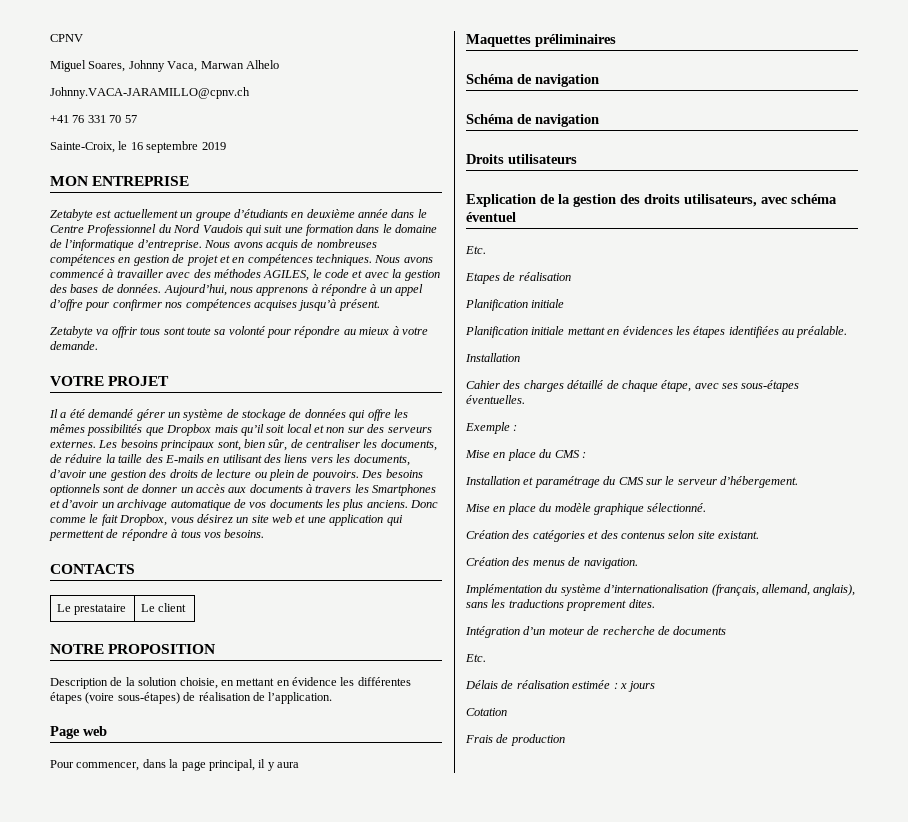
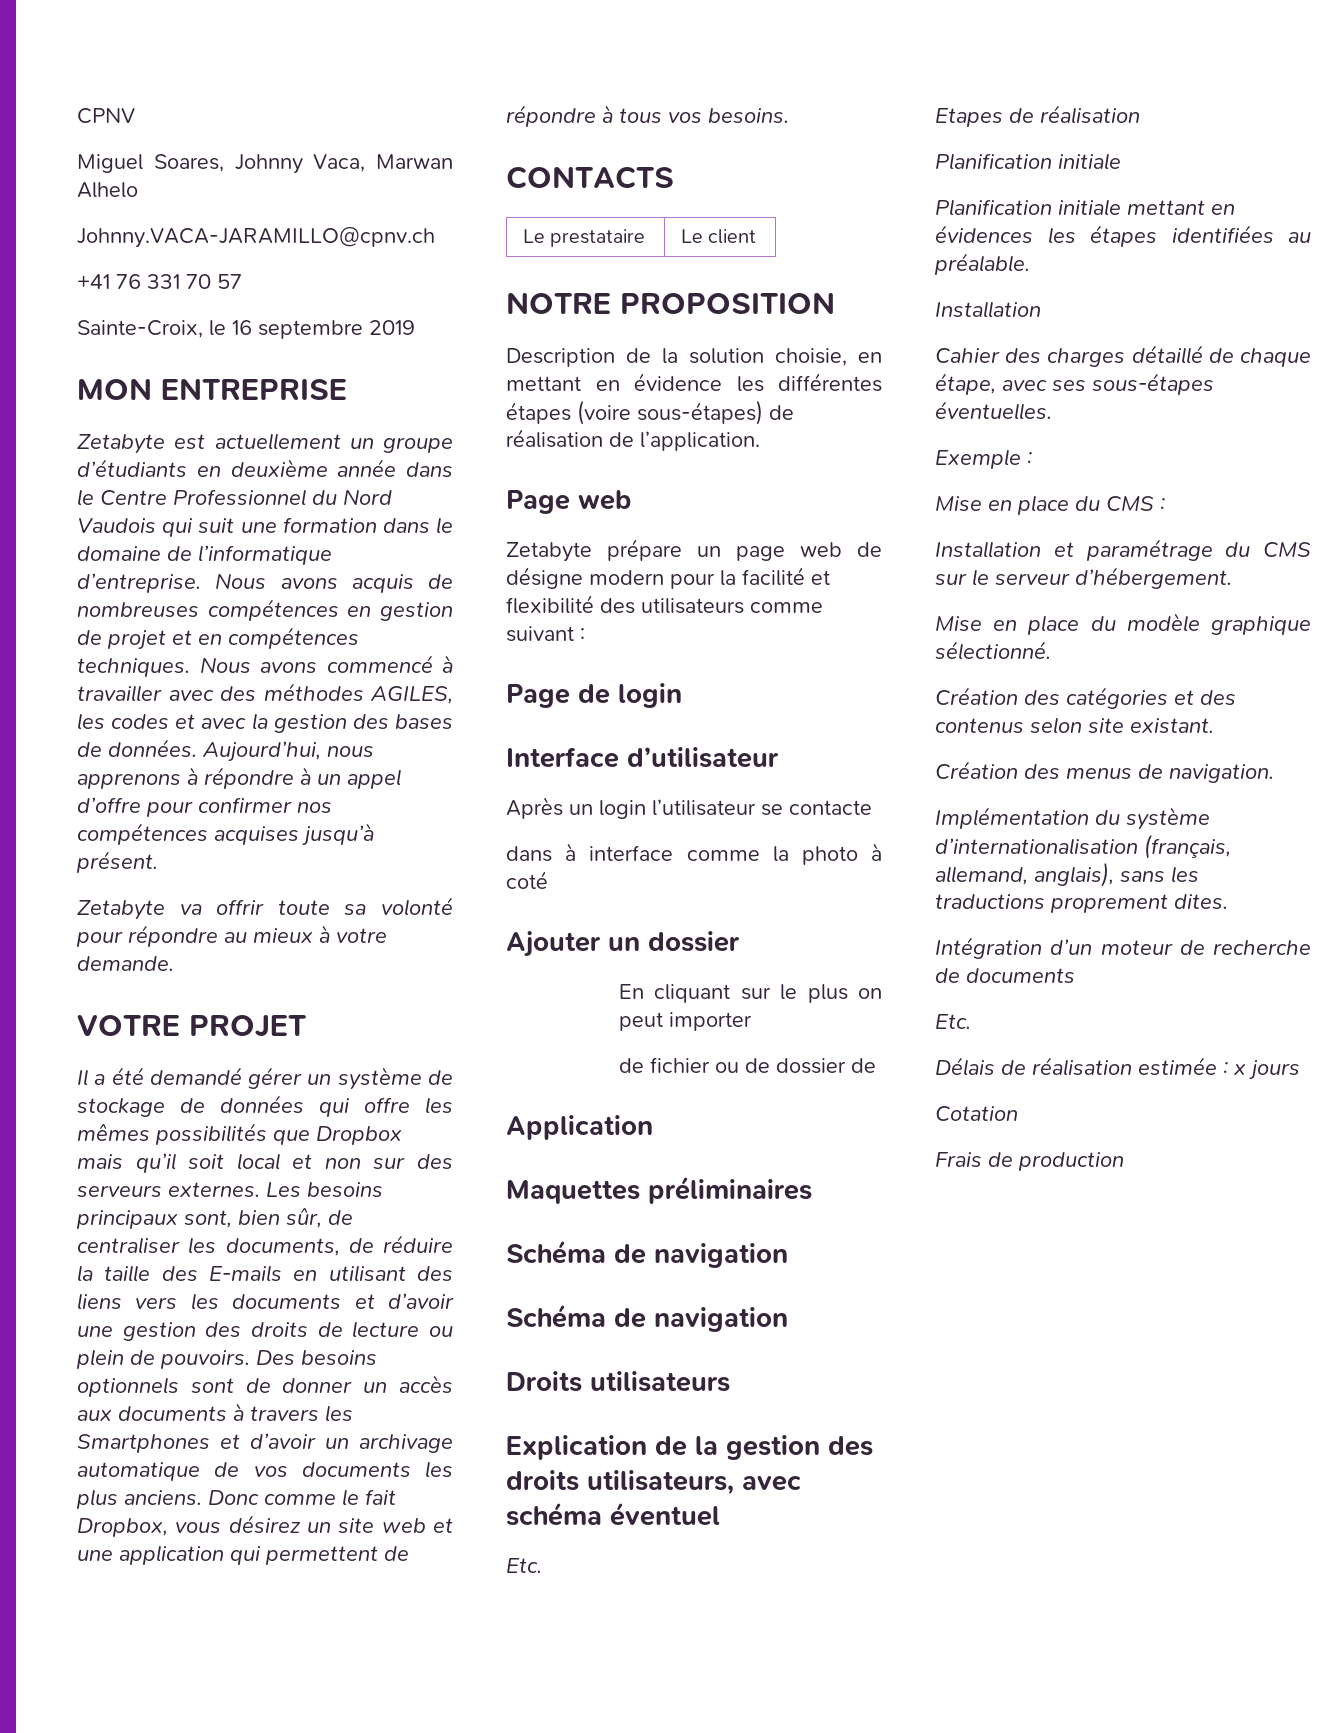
[312,269,349,278] le code -> [77,713,170,730] les codes
[140,327,185,335] tous sont -> (265, 907) none
[353,454,410,466] documents, -> [232,1294,375,1309] documents et
[50,759,299,771] Pour commencer, dans la page principal, il y aura -> [506,539,882,562] [506,567,830,589] [506,595,823,614] [506,626,585,642] [506,683,682,708] [506,747,779,768] [506,797,872,819] [506,843,882,865] [506,871,548,889] [506,931,740,957] [618,984,882,1003] [618,1012,752,1031] [618,1057,876,1074] [506,1115,653,1140] Zetabyte prépare un page web de désigne modern pour la facilité et flexibilité des utilisateurs comme suivant : // Page de login // Interface d’utilisateur // Après un login l’utilisateur se contacte // dans à interface comme la photo à coté // Ajouter un dossier // En cliquant sur le plus on peut importer // de fichier ou de dossier de // Application

